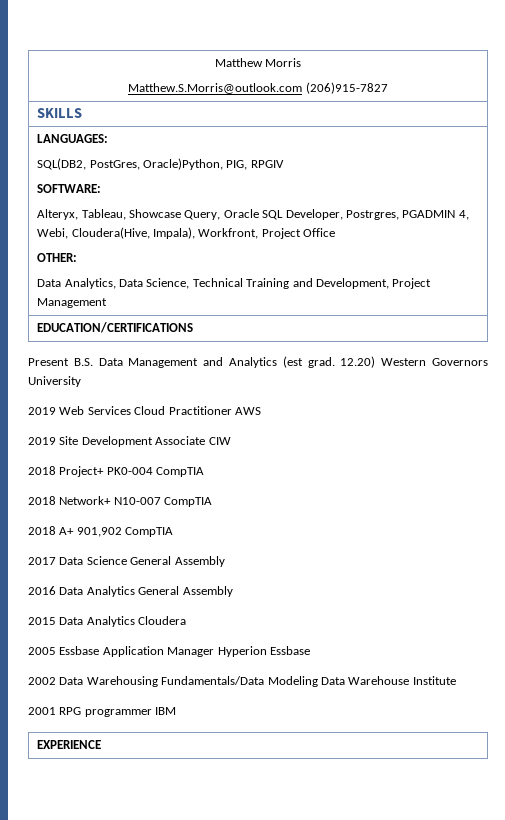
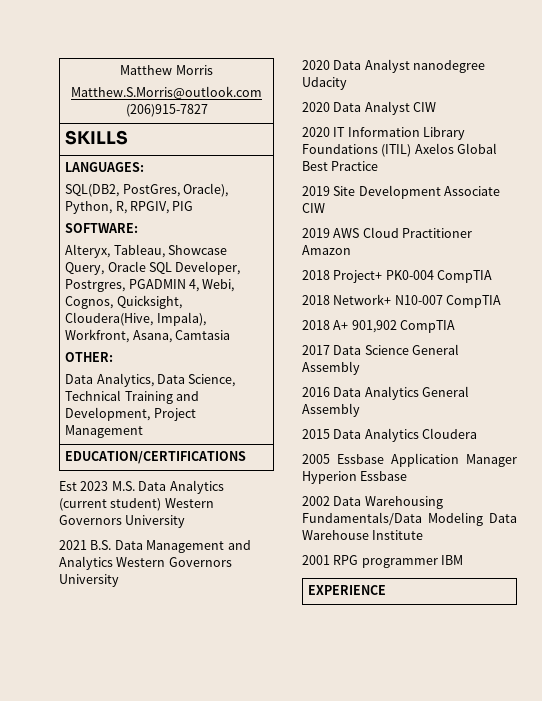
[143,158,284,170] Oracle)Python, PIG, RPGIV -> [183,183,229,197] [65,201,194,214] Oracle), Python, R, RPGIV, PIG
(69, 233) none -> [65,295,182,309] Cognos, Quicksight,
[261,228,336,239] Project Office -> [132,330,231,343] Asana, Camtasia
[28,358,69,366] Present -> [59,480,224,494] [59,498,214,511] [59,515,186,528] [59,540,87,550] Est 2023 M.S. Data Analytics (current student) Western Governors University // 2021
[282,356,489,368] [28,376,81,387] [28,406,261,415] (est grad. 12.20) Western Governors University // 2019 Web Services Cloud Practitioner AWS -> [116,557,232,567] [59,574,119,587] [302,59,486,73] [302,77,347,90] [302,101,437,115] [302,127,466,140] [302,143,498,157] [302,161,379,171] Western Governors University // 2020 Data Analyst nanodegree Udacity // 2020 Data Analyst CIW // 2020 IT Information Library Foundations (ITIL) Axelos Global Best Practice
(231, 441) none -> [302,227,473,238] [302,245,351,255] // 2019 AWS Cloud Practitioner Amazon

